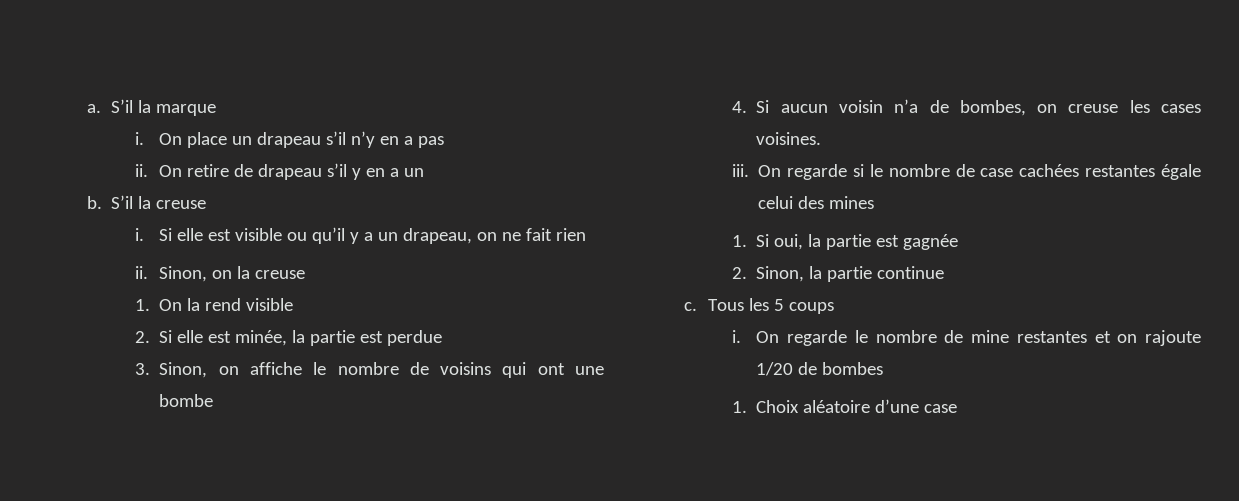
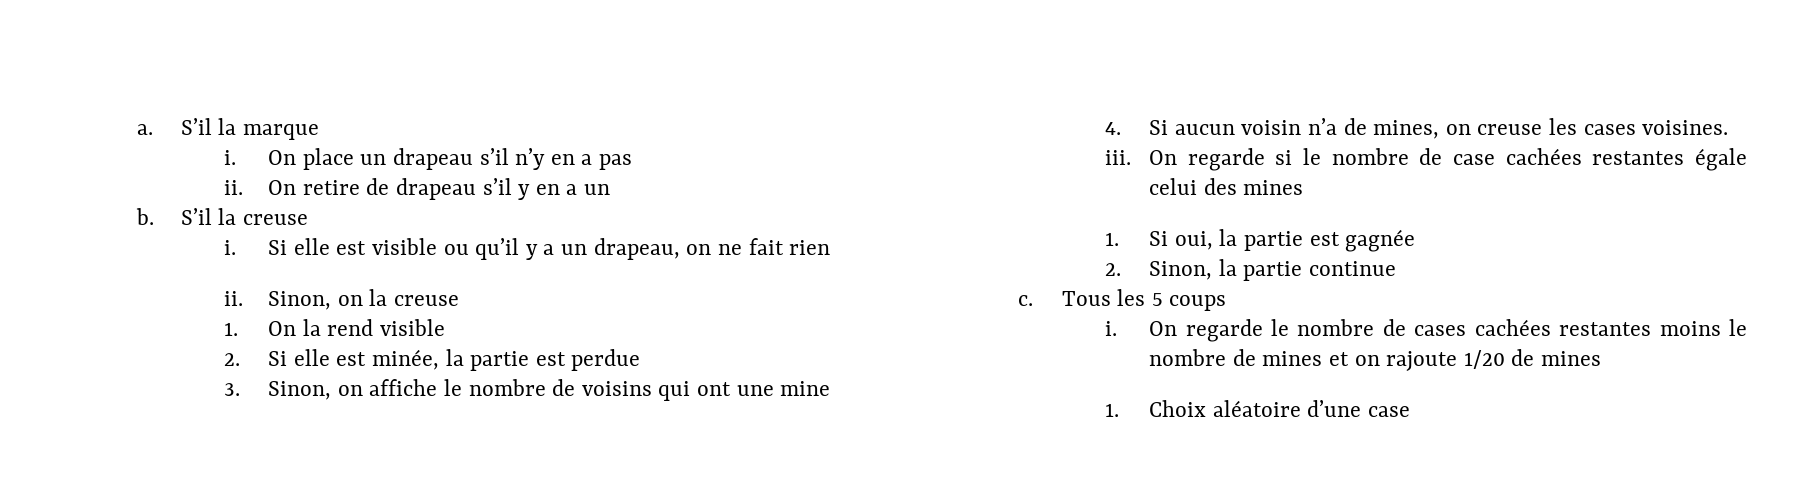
[159,394,214,407] bombe -> [780,381,831,396] mine
[959,100,1026,116] bombes, -> [1373,120,1440,139] mines,
[971,330,1087,343] mine restantes -> [1414,319,1747,336] [1149,349,1323,366] cases cachées restantes moins le nombre de mines
[822,362,884,375] bombes -> [1541,351,1602,366] mines

